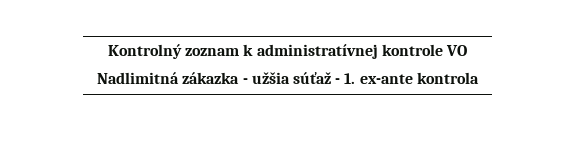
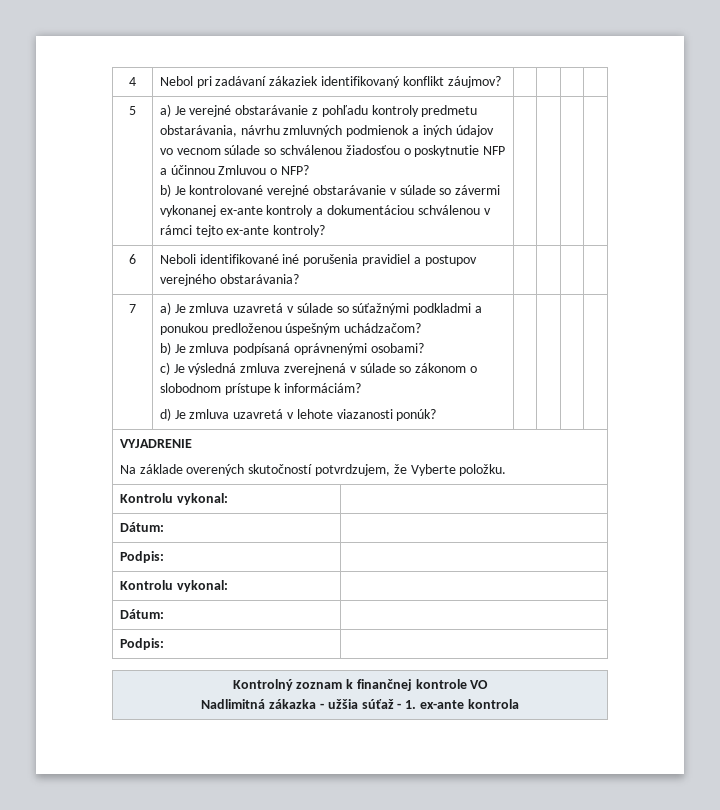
(108, 51) none -> [129,77,136,86] [159,76,501,88] [129,106,136,115] [159,104,478,117] [159,125,494,137] [159,145,506,157] [159,165,309,175] [159,184,501,197] [159,205,491,217] [159,225,326,237] [129,254,136,264] [159,254,477,266] [159,274,299,286] [129,304,136,313] [159,302,482,315] [159,323,422,335] [159,342,424,355] [159,362,477,375] [159,383,362,395] [159,408,437,421] [119,439,192,448] [119,464,507,476] [119,493,228,505] [119,522,164,532] [119,551,164,563] [119,580,228,592] [119,609,164,619] [119,638,164,650] 4 | Nebol pri zadávaní zákaziek identifikovaný konflikt záujmov? | | | | // 5 | a) Je verejné obstarávanie z pohľadu kontroly predmetu obstarávania, návrhu zmluvných podmienok a iných údajov vo vecnom súlade so schválenou žiadosťou o poskytnutie NFP a účinnou Zmluvou o NFP? // b) Je kontrolované verejné obstarávanie v súlade so závermi vykonanej ex-ante kontroly a dokumentáciou schválenou v rámci tejto ex-ante kontroly? | | | | // 6 | Neboli identifikované iné porušenia pravidiel a postupov verejného obstarávania? | | | | // 7 | a) Je zmluva uzavretá v súlade so súťažnými podkladmi a ponukou predloženou úspešným uchádzačom? // b) Je zmluva podpísaná oprávnenými osobami? // c) Je výsledná zmluva zverejnená v súlade so zákonom o slobodnom prístupe k informáciám? // d) Je zmluva uzavretá v lehote viazanosti ponúk? | | | | // VYJADRENIE // Na základe overených skutočností potvrdzujem, že Vyberte položku. // Kontrolu vykonal: | // Dátum: | // Podpis: | // Kontrolu vykonal: | // Dátum: | // Podpis: | //
[256,44,378,59] administratívnej -> [356,679,412,691] finančnej

